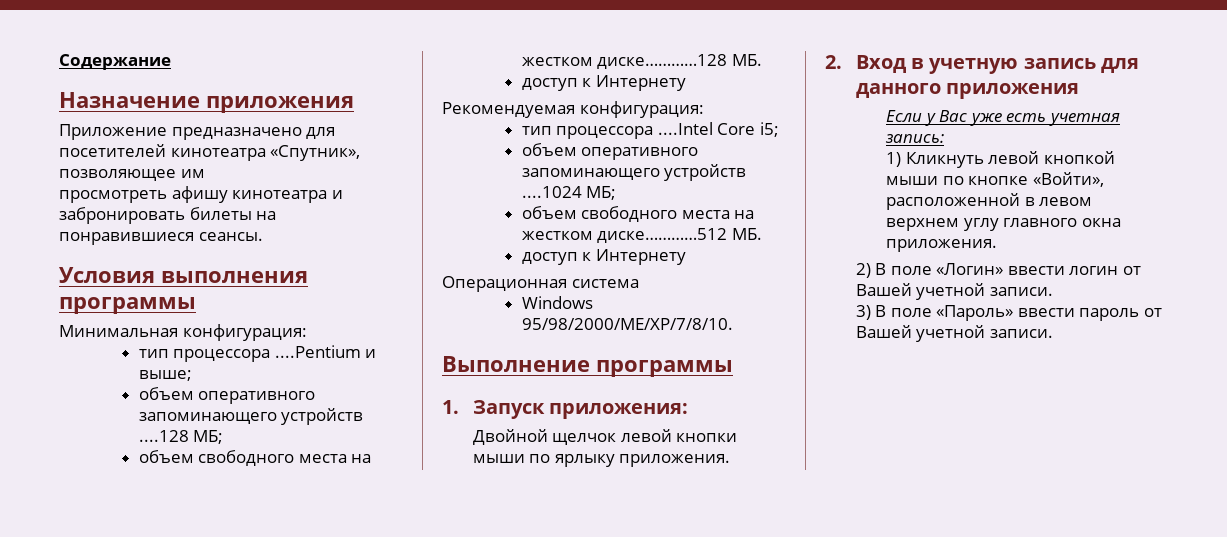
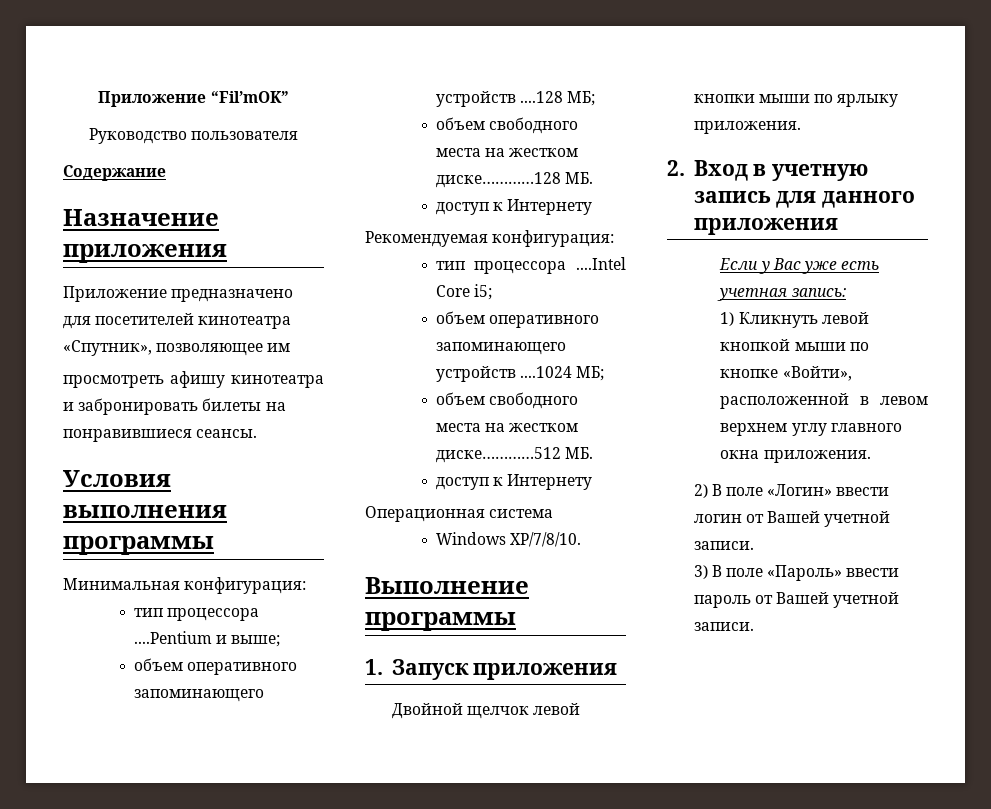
(59, 62) none -> [98,91,289,107] [88,128,299,144] Приложение “Fil’mOK” // Руководство пользователя //
[521,318,733,330] 95/98/2000/МЕ/ХР/7/8/10. -> [509,532,581,547] ХР/7/8/10.
[548,403,688,419] приложения: -> [473,663,618,680] приложения

